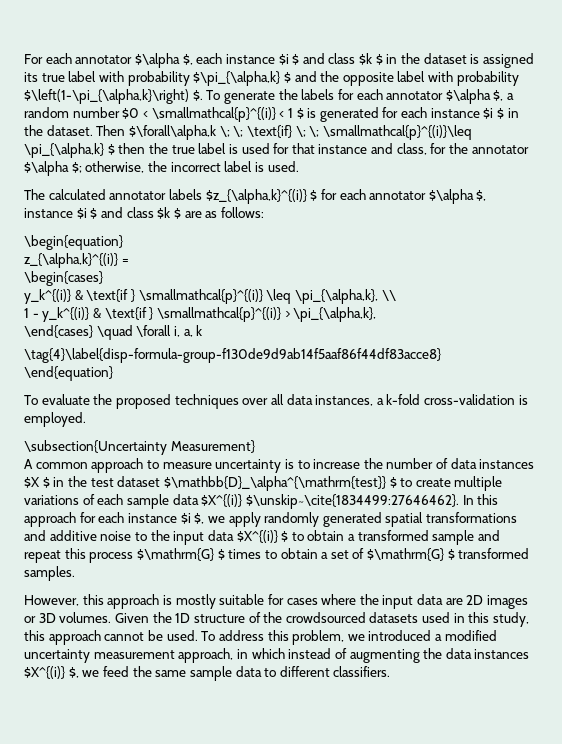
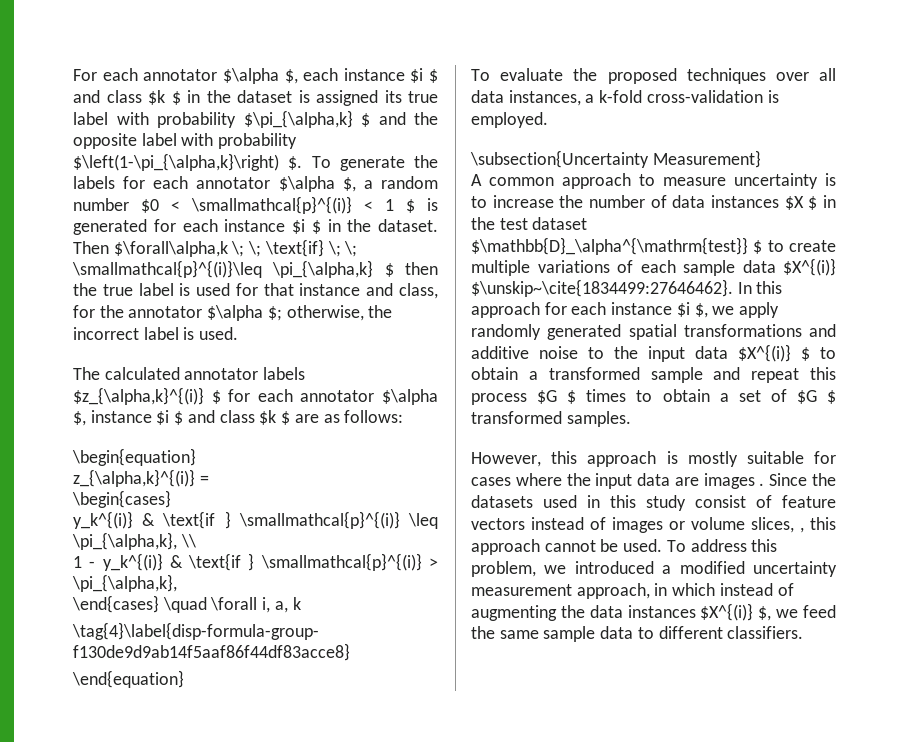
[136,548,214,561] $\mathrm{G} -> [537,390,558,404] $G
[367,548,445,561] $\mathrm{G} -> [796,390,817,404] $G
[466,595,529,609] [24,612,530,627] 2D images or 3D volumes. Given the 1D structure of the crowdsourced datasets used in this study, -> [703,473,836,489] [471,495,836,511] [471,517,804,533] images . Since the datasets used in this study consist of feature vectors instead of images or volume slices, ,

